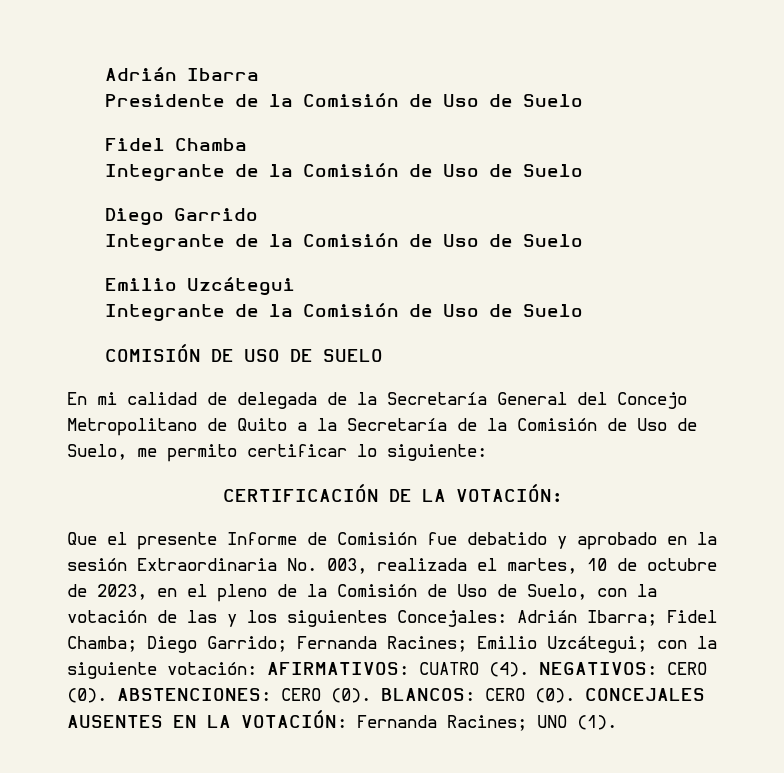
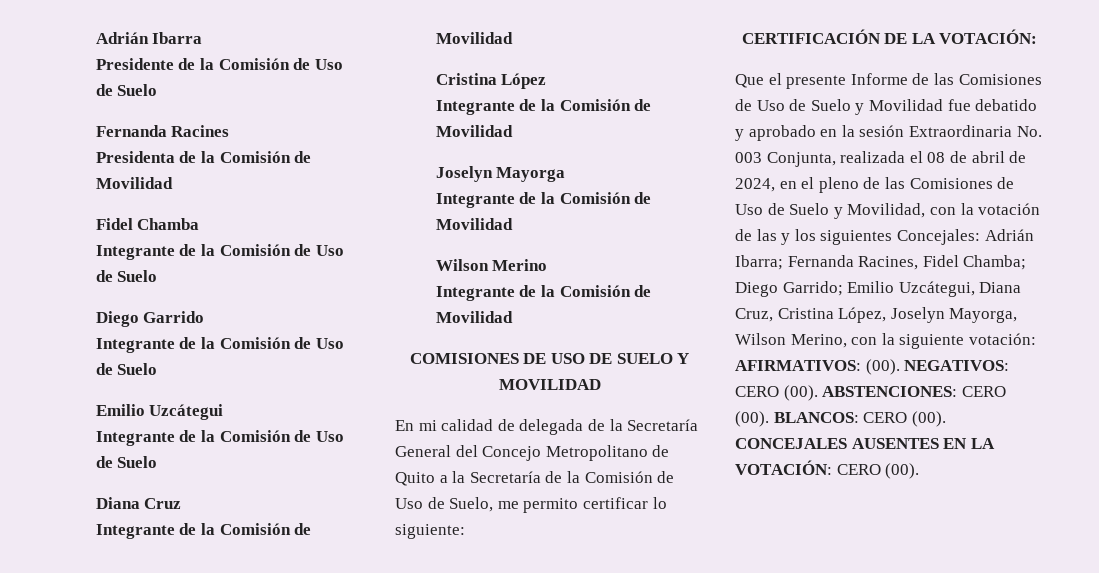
(584, 100) none -> [95,125,230,137] [95,151,312,163] [95,177,173,189] // Fernanda Racines // Presidenta de la Comisión de Movilidad
[105,344,202,362] COMISIÓN -> [95,497,182,509] [95,523,312,539] [435,32,513,44] [435,73,547,89] [435,99,652,115] [435,125,513,137] [435,166,566,182] [435,192,652,208] [435,218,513,230] [435,259,548,271] [435,285,652,301] [435,311,513,323] [409,353,519,364] Diana Cruz // Integrante de la Comisión de Movilidad // Cristina López // Integrante de la Comisión de Movilidad // Joselyn Mayorga // Integrante de la Comisión de Movilidad // Wilson Merino // Integrante de la Comisión de Movilidad // COMISIONES
(384, 355) none -> [677,353,690,364] [498,379,601,390] Y MOVILIDAD
[337,532,417,545] Comisión -> [933,73,1042,85] [735,99,943,115] las Comisiones de Uso de Suelo y Movilidad
[327,558,717,574] [67,584,147,600] 003, realizada el martes, 10 de octubre de 2023, -> [735,151,1027,167] [735,178,775,192] 003 Conjunta, realizada el 08 de abril de 2024,
[307,584,587,600] la Comisión de Uso de Suelo, -> [884,177,1015,189] [735,203,926,219] las Comisiones de Uso de Suelo y Movilidad,
(657, 618) none -> [787,255,919,270] Fernanda Racines,
[297,636,647,653] Fernanda Racines; Emilio Uzcátegui; -> [847,281,1022,297] [735,307,1018,323] [735,333,847,348] Emilio Uzcátegui, Diana Cruz, Cristina López, Joselyn Mayorga, Wilson Merino,
[419,662,529,677] CUATRO (4). -> [865,359,900,375] (00).
[67,688,107,703] (0). -> [783,385,818,401] (00).
[331,688,371,703] (0). -> [735,411,769,427] (00).
[535,688,575,703] (0). -> [911,411,946,427] (00).
[357,715,617,731] Fernanda Racines; UNO (1). -> [836,463,920,479] CERO (00).

